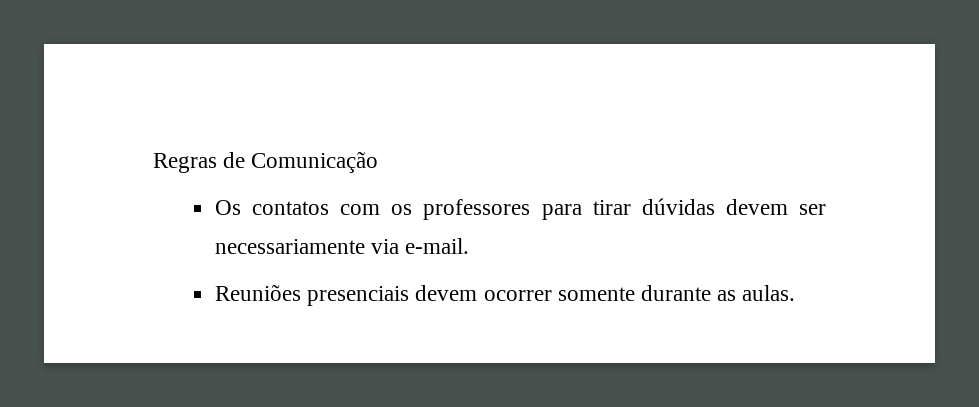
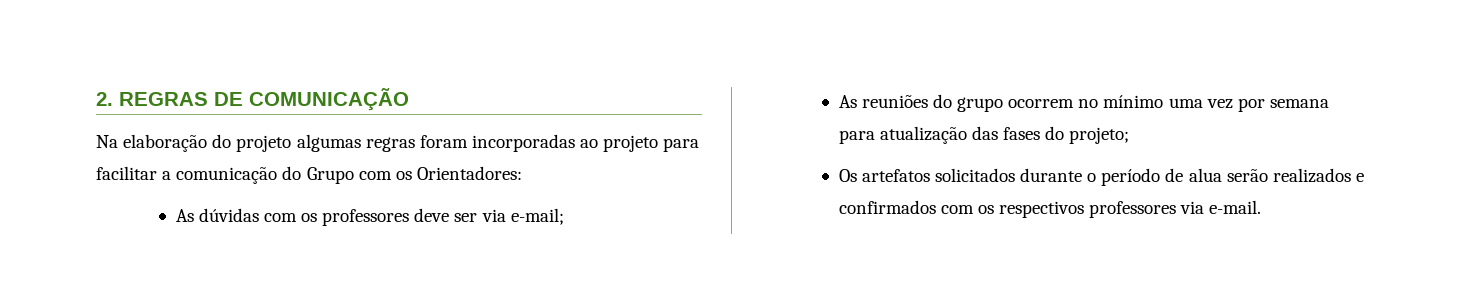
[153,151,379,173] [214,198,826,220] [214,238,470,254] [214,284,796,306] Regras de Comunicação // Os contatos com os professores para tirar dúvidas devem ser necessariamente via e-mail. // Reuniões presenciais devem ocorrer somente durante as aulas. -> [96,88,409,111] [96,134,700,152] [96,166,522,184] [175,208,564,226] [838,94,1329,112] [838,126,1130,144] [838,168,1364,186] [838,200,1262,218] 2. REGRAS DE COMUNICAÇÃO // Na elaboração do projeto algumas regras foram incorporadas ao projeto para facilitar a comunicação do Grupo com os Orientadores: // As dúvidas com os professores deve ser via e-mail; // As reuniões do grupo ocorrem no mínimo uma vez por semana para atualização das fases do projeto; // Os artefatos solicitados durante o período de alua serão realizados e confirmados com os respectivos professores via e-mail.

